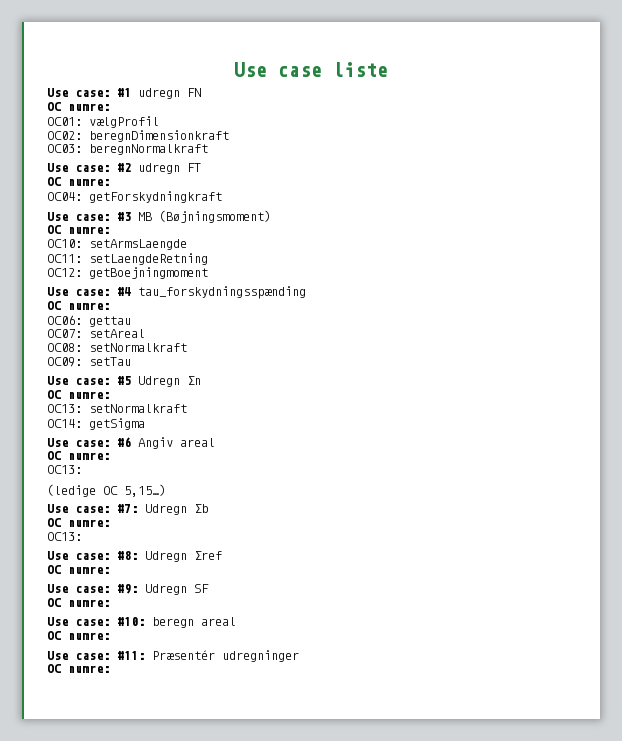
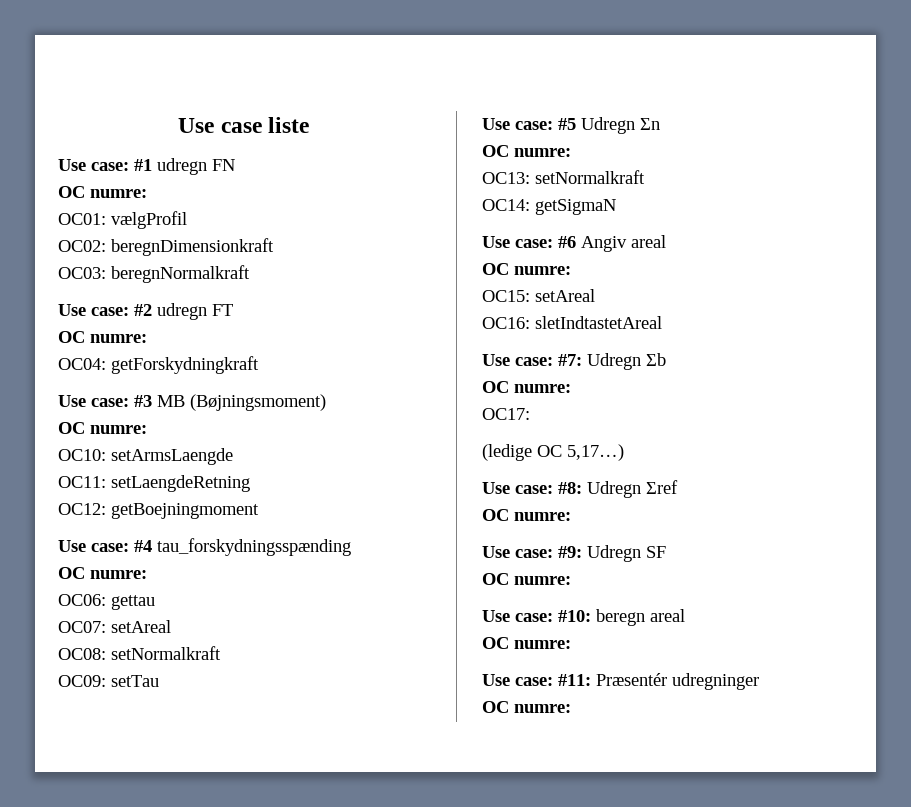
[89,418,145,430] getSigma -> [535,199,616,215] getSigmaN
[47,465,82,474] [47,484,166,497] OC13: // (ledige OC 5,15…) -> [482,289,595,302] [482,316,662,329] OC15: setAreal // OC16: sletIndtastetAreal
[47,532,82,541] OC13: -> [482,408,530,420] [482,444,624,461] OC17: // (ledige OC 5,17…)

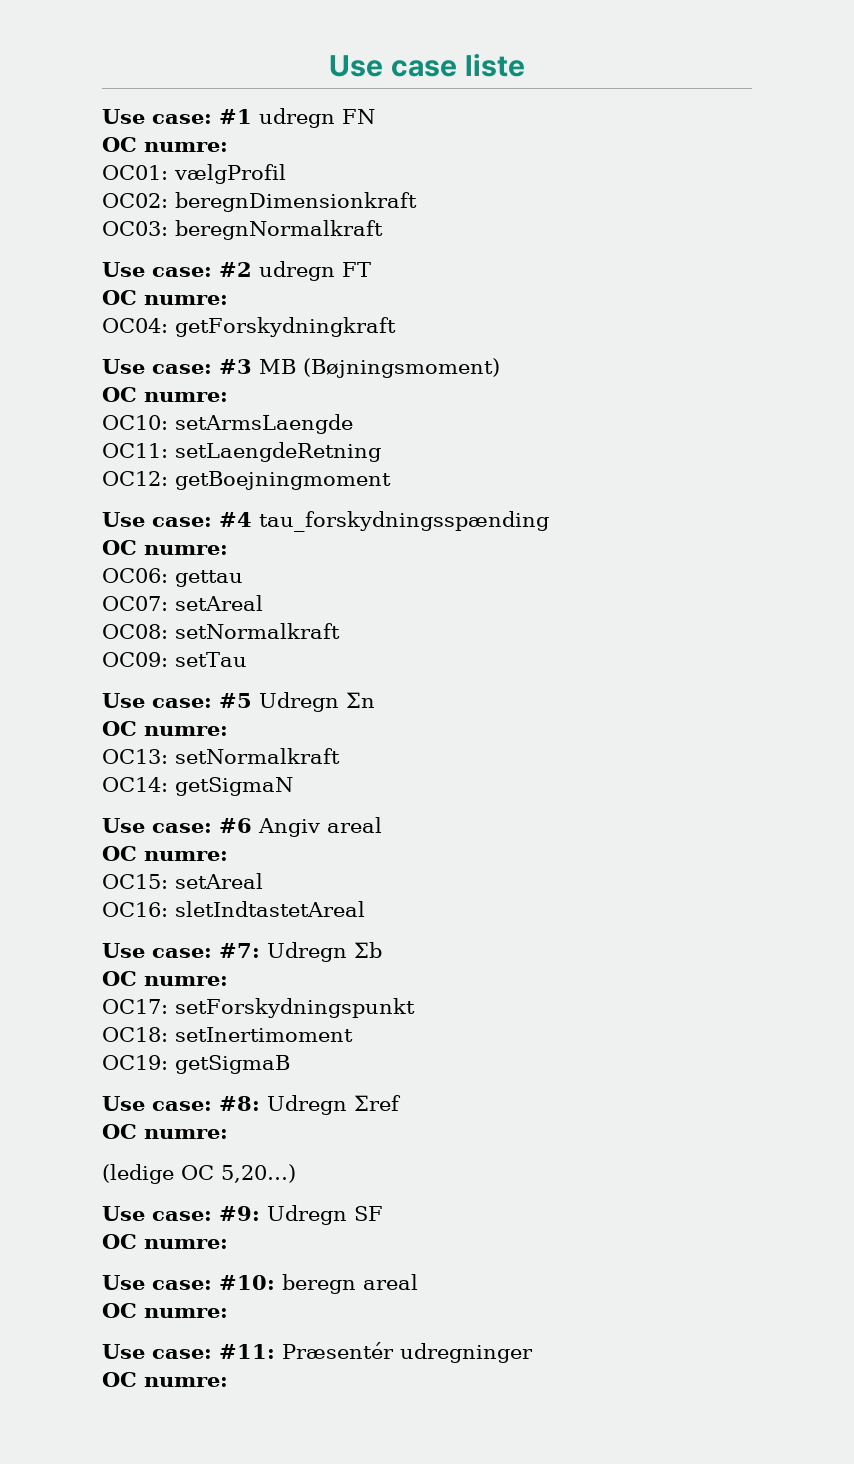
[482,444,624,461] // (ledige OC 5,17…) -> [175,998,415,1018] [102,1027,353,1042] [102,1055,290,1074] setForskydningspunkt // OC18: setInertimoment // OC19: getSigmaB
(571, 516) none -> [102,1164,296,1184] // (ledige OC 5,20…)

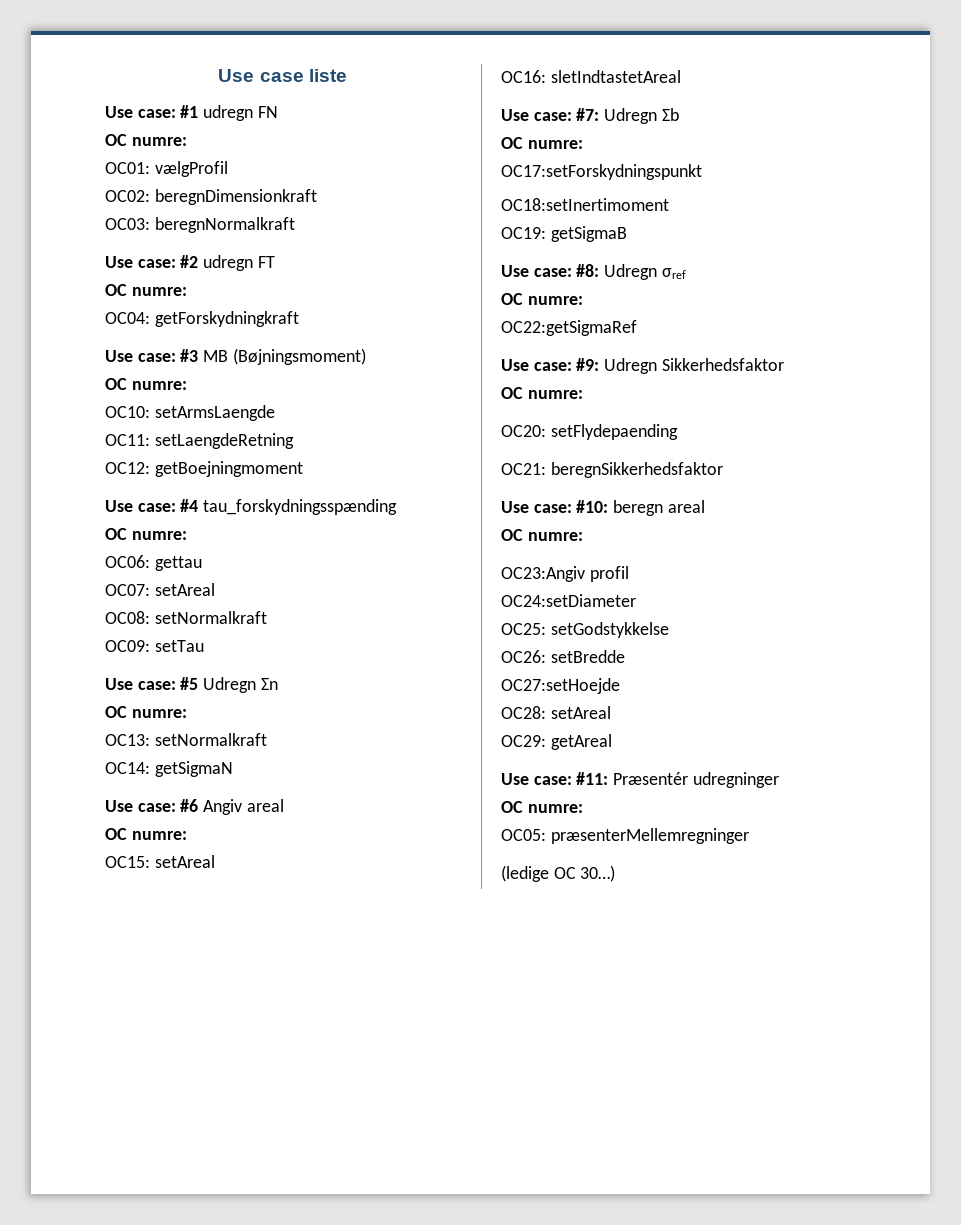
[102,998,415,1018] [102,1027,353,1042] OC17: setForskydningspunkt // OC18: setInertimoment -> [501,164,702,180] [501,198,669,211] OC17:setForskydningspunkt // OC18:setInertimoment
[354,1095,401,1111] [102,1124,228,1139] [102,1164,296,1184] Σref // OC numre: // (ledige OC 5,20…) -> [661,268,686,279] [501,293,583,305] [501,320,637,336] σref // OC numre: // OC22:getSigmaRef
[354,1206,383,1221] [102,1234,228,1249] SF // OC numre: -> [661,358,784,371] [501,387,583,399] [501,424,678,440] [501,462,723,478] Sikkerhedsfaktor // OC numre: // OC20: setFlydepaending // OC21: beregnSikkerhedsfaktor
(228, 1313) none -> [501,566,629,582] [501,594,636,607] [501,622,669,638] [501,650,625,663] [501,678,620,694] [501,706,611,719] [501,734,612,750] // OC23:Angiv profil // OC24:setDiameter // OC25: setGodstykkelse // OC26: setBredde // OC27:setHoejde // OC28: setAreal // OC29: getAreal
(228, 1382) none -> [501,828,749,844] [501,865,616,882] // OC05: præsenterMellemregninger // (ledige OC 30…)

